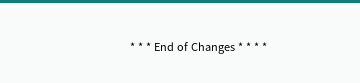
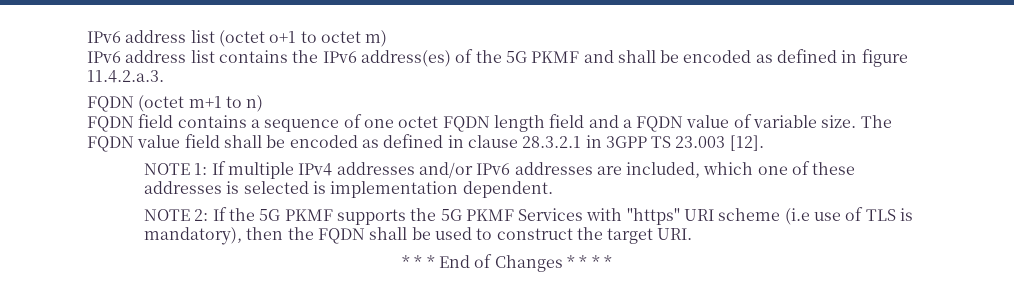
(130, 46) none -> [87,30,388,47] [87,49,908,67] [87,70,164,83] [87,95,264,112] [87,114,892,132] [87,134,764,152] [143,161,856,179] [143,181,553,198] [143,207,914,225] [143,227,693,245] IPv6 address list (octet o+1 to octet m) // IPv6 address list contains the IPv6 address(es) of the 5G PKMF and shall be encoded as defined in figure 11.4.2.a.3. // FQDN (octet m+1 to n) // FQDN field contains a sequence of one octet FQDN length field and a FQDN value of variable size. The FQDN value field shall be encoded as defined in clause 28.3.2.1 in 3GPP TS 23.003 [12]. // NOTE 1: If multiple IPv4 addresses and/or IPv6 addresses are included, which one of these addresses is selected is implementation dependent. // NOTE 2: If the 5G PKMF supports the 5G PKMF Services with "https" URI scheme (i.e use of TLS is mandatory), then the FQDN shall be used to construct the target URI. //

